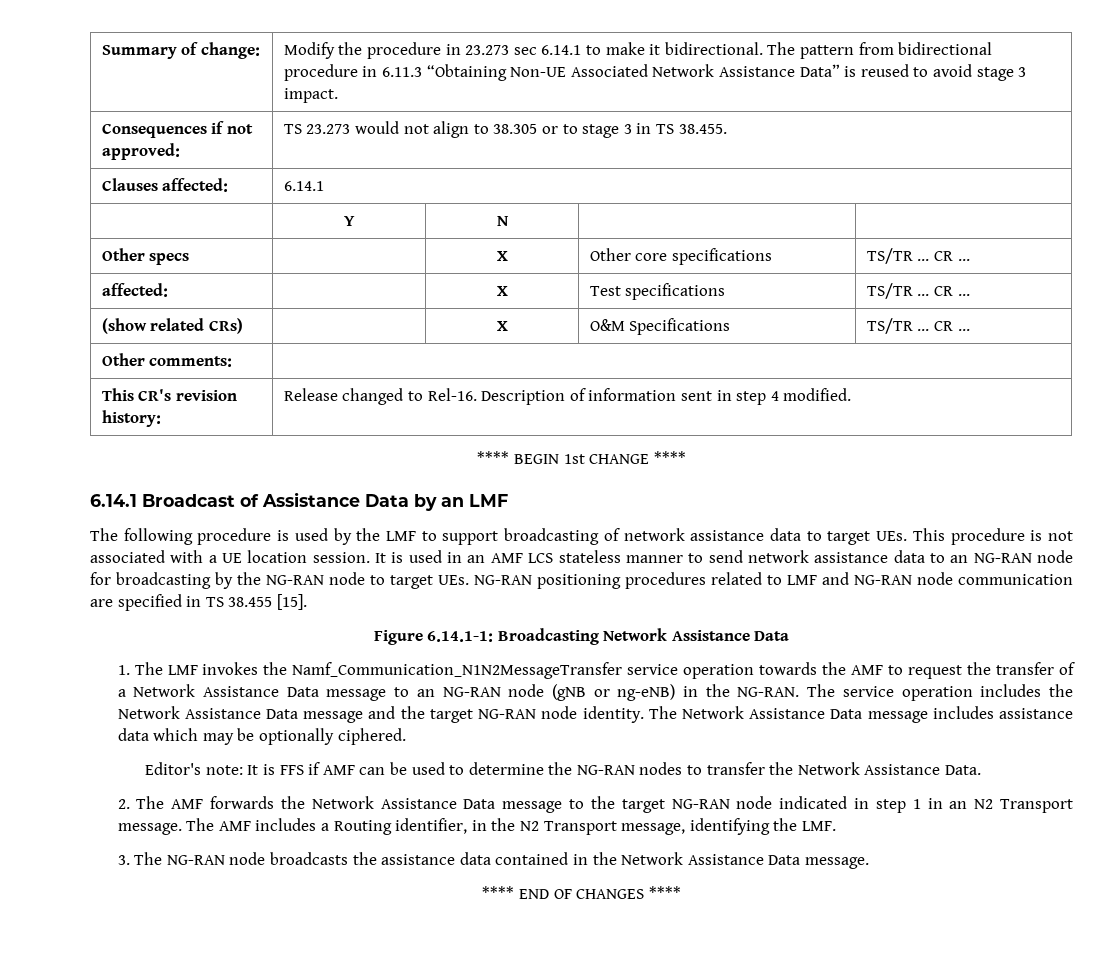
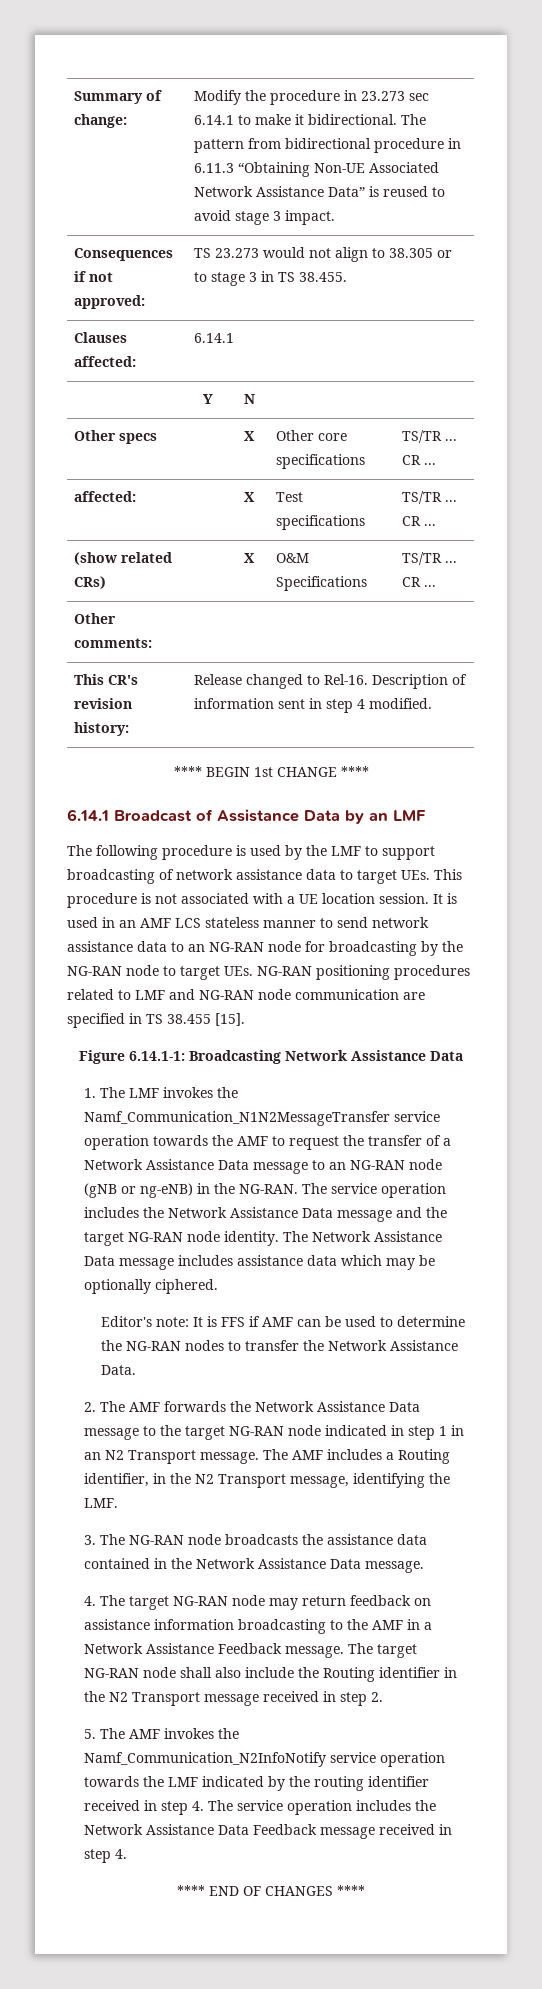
(869, 863) none -> [84,1595,432,1610] [84,1619,433,1634] [84,1643,418,1658] [84,1667,458,1682] [84,1691,384,1706] [84,1728,240,1739] [84,1752,446,1767] [84,1776,430,1791] [84,1800,437,1815] [84,1824,453,1839] [84,1849,128,1863] // 4. The target NG-RAN node may return feedback on assistance information broadcasting to the AMF in a Network Assistance Feedback message. The target NG-RAN node shall also include the Routing identifier in the N2 Transport message received in step 2. // 5. The AMF invokes the Namf_Communication_N2InfoNotify service operation towards the LMF indicated by the routing identifier received in step 4. The service operation includes the Network Assistance Data Feedback message received in step 4.

